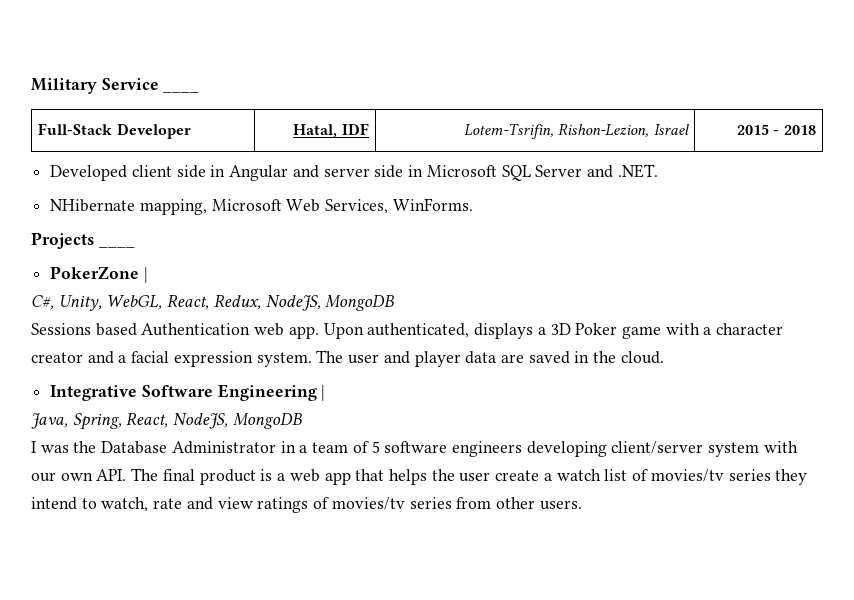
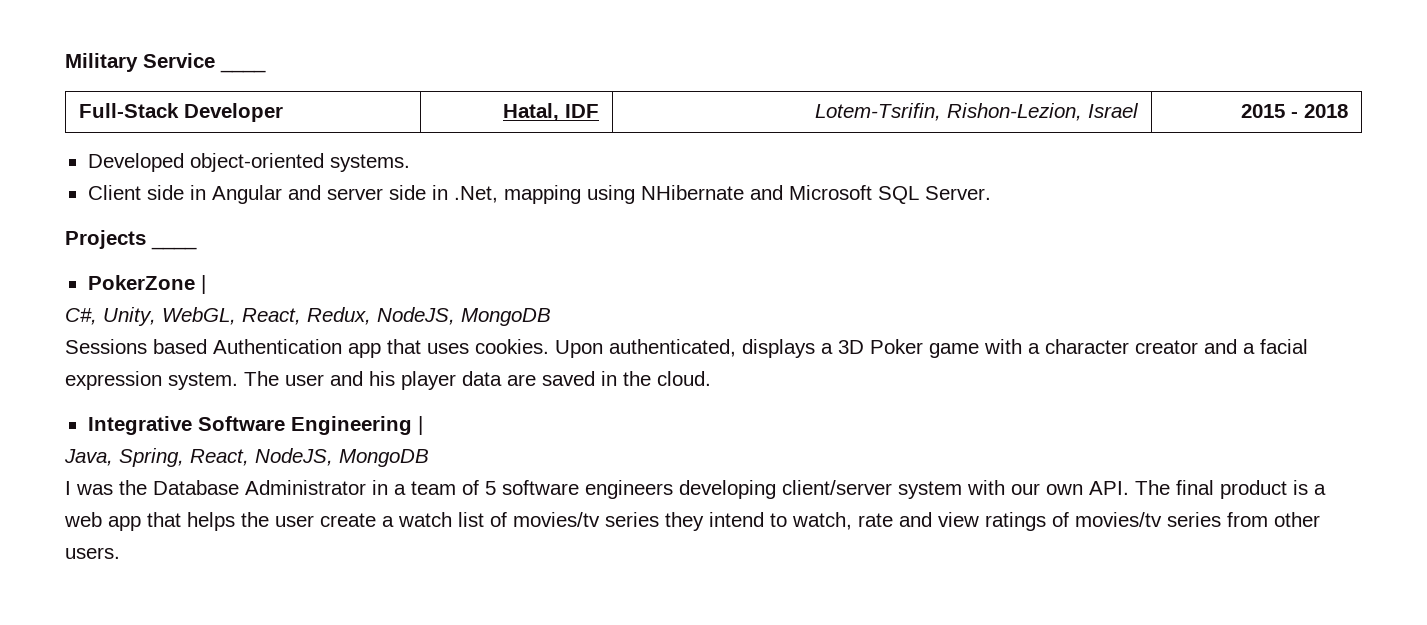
[131,165,172,177] client -> [189,153,410,172] [87,185,141,200] object-oriented systems. // Client
[426,164,658,181] [50,198,473,215] Microsoft SQL Server and .NET. // NHibernate mapping, Microsoft Web Services, WinForms. -> [453,185,991,204] .Net, mapping using NHibernate and Microsoft SQL Server.
[254,323,319,339] web app. -> [348,339,549,358] app that uses cookies.
(410, 357) none -> [369,371,395,386] his

